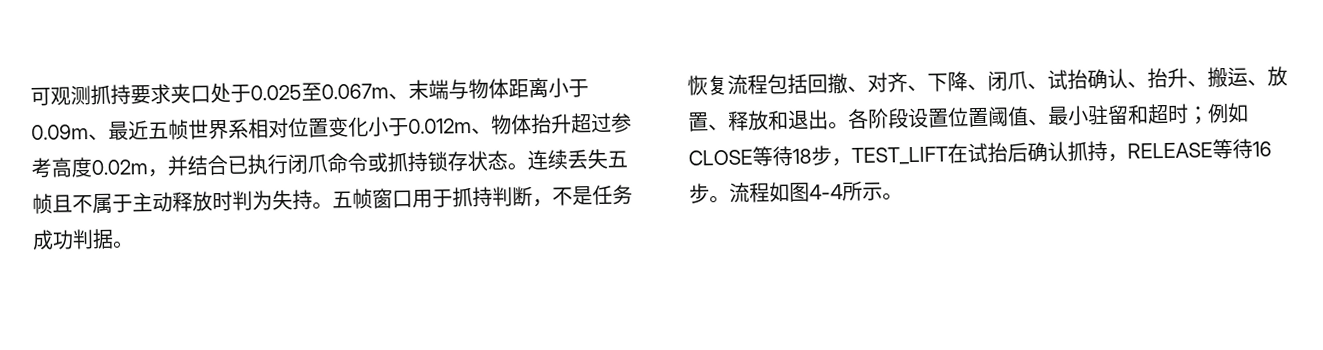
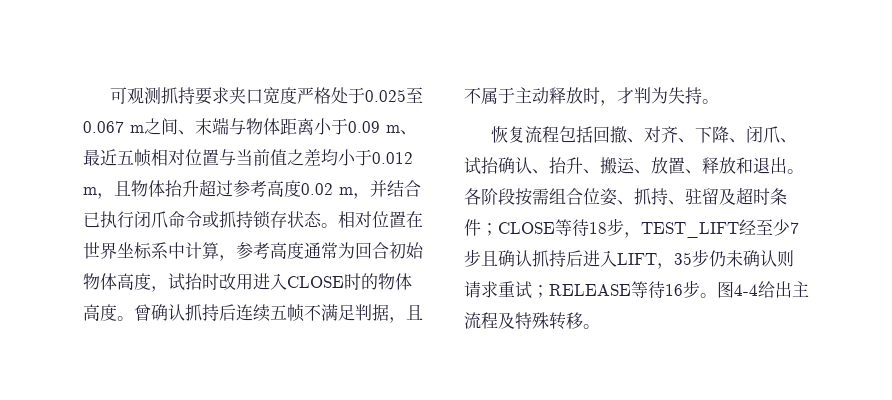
(211, 94) none -> [263,87,332,104] 宽度严格
[321,83,389,100] 0.067m -> [83,118,178,135] 0.067 m之间
[31,124,89,141] 0.09m -> [348,121,400,133] 0.09 m
[188,116,492,140] 世界系相对位置变化小于0.012m、 -> [151,149,413,166] [83,180,131,199] 相对位置与当前值之差均小于0.012 m，且
[91,159,148,176] 0.02m -> [301,183,353,195] 0.02 m
[527,148,628,171] [32,193,53,214] 连续丢失五帧 -> [338,211,423,228] [83,242,424,261] [83,273,412,292] [83,304,406,323] 相对位置在世界坐标系中计算，参考高度通常为回合初始物体高度，试抬时改用进入CLOSE时的物体高度。曾确认抓持后连续五帧不满足判据，
(233, 201) none -> [600,87,634,106] ，才
[332,184,633,209] [32,228,134,250] 五帧窗口用于抓持判断，不是任务成功判据。 -> (719, 101) none
[907,102,1249,129] 设置位置阈值、最小驻留和超时；例如 -> [515,187,787,206] [464,219,498,236] 按需组合位姿、抓持、驻留及超时条件；
[947,138,1272,164] [689,180,883,204] 在试抬后确认抓持，RELEASE等待16步。流程如图4-4所示 -> [739,219,799,236] [464,249,794,269] [464,280,809,299] [464,312,583,330] 经至少7步且确认抓持后进入LIFT，35步仍未确认则请求重试；RELEASE等待16步。图4-4给出主流程及特殊转移

